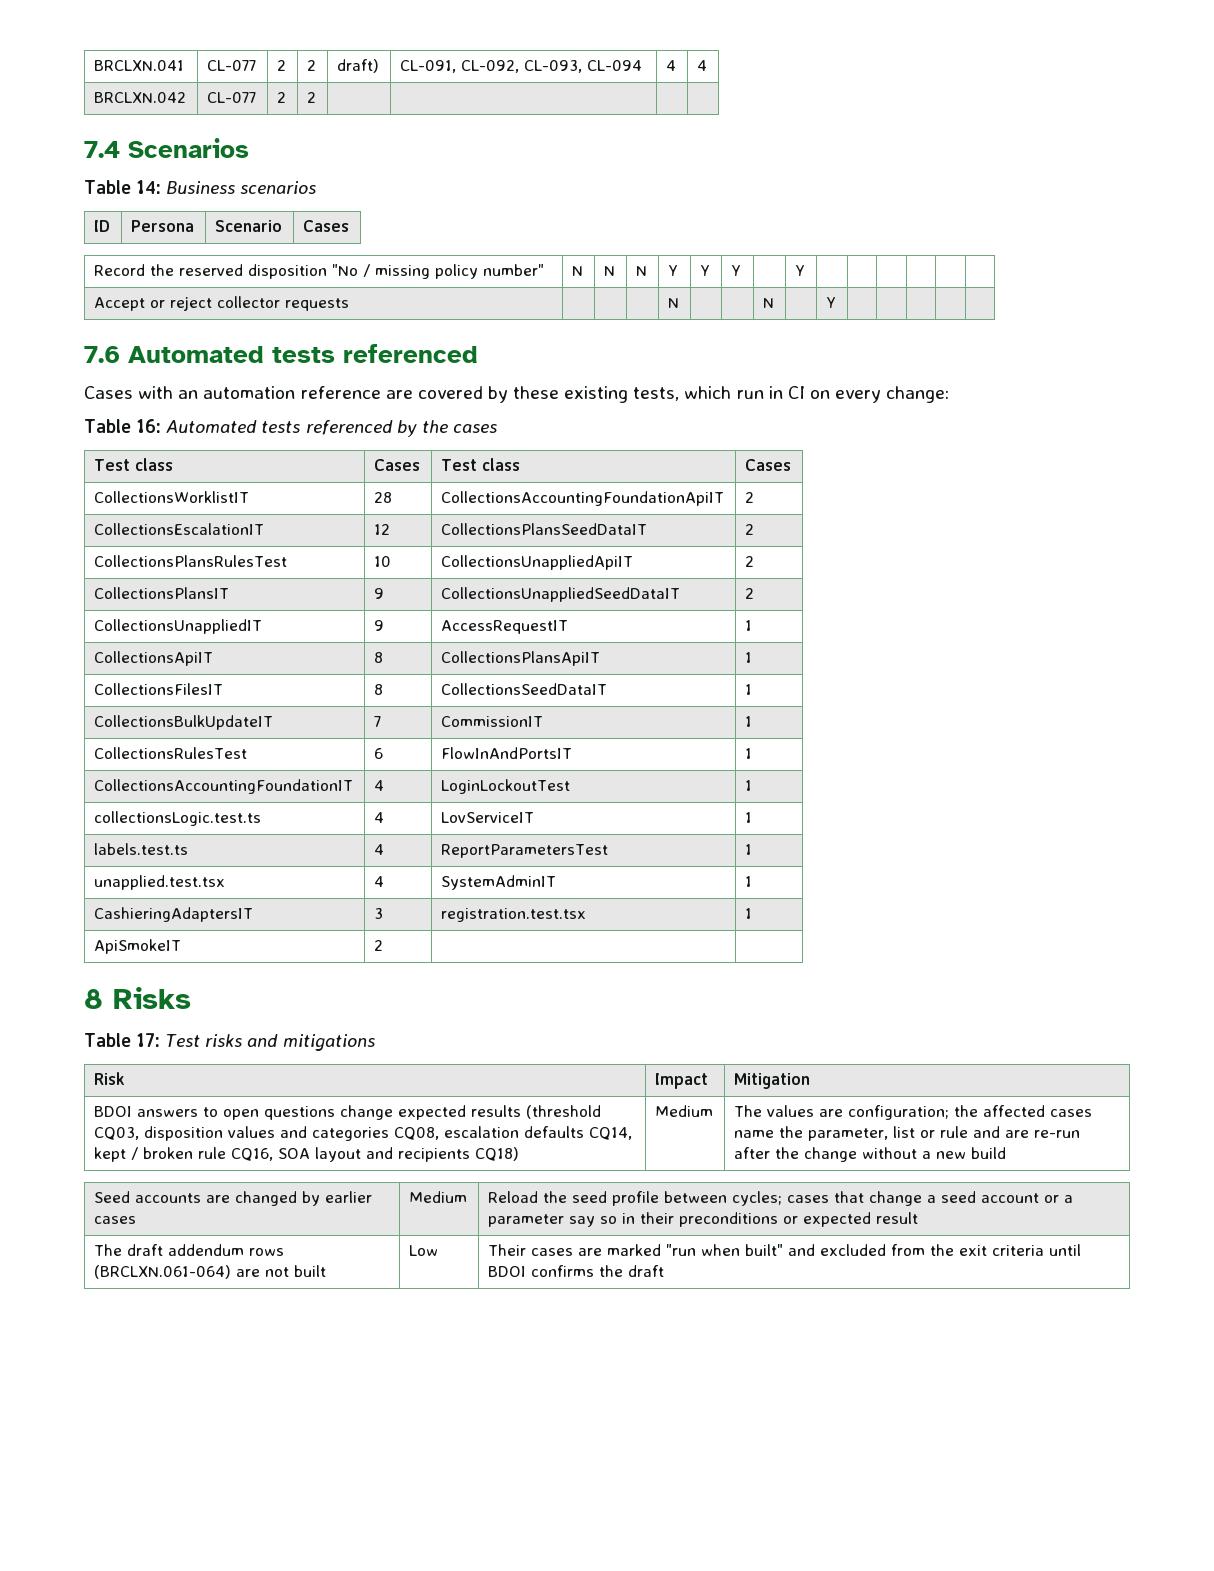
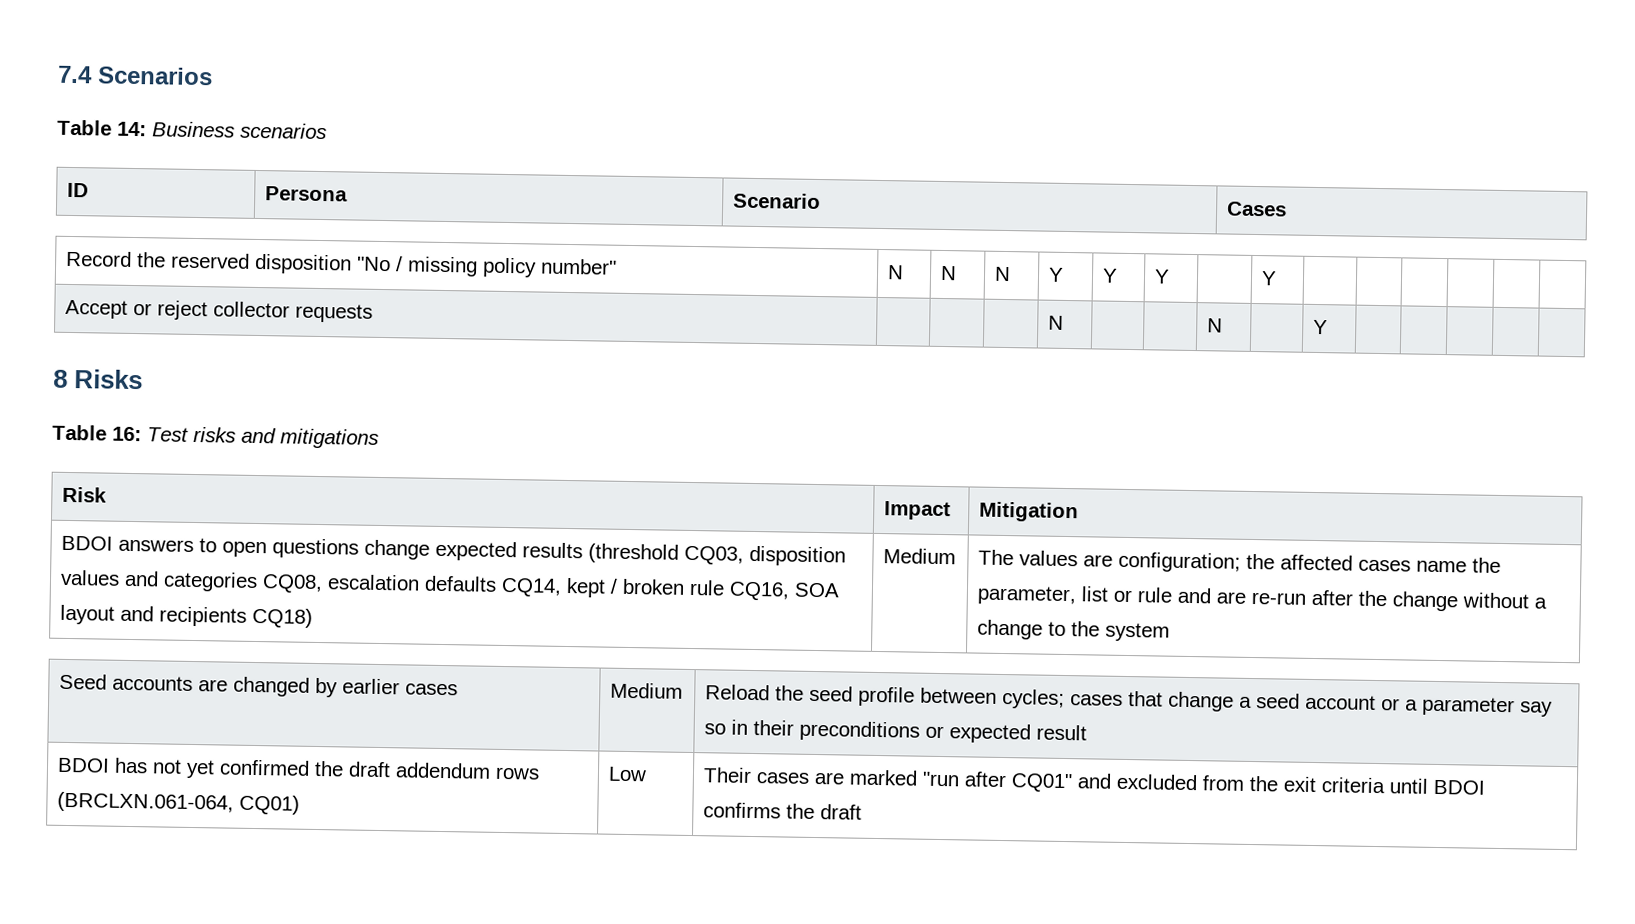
[94,60,185,71] [207,60,257,71] [277,60,287,71] [307,60,317,71] [337,59,380,73] [400,60,643,73] [666,60,677,71] [697,60,708,71] [94,92,187,103] [207,92,257,103] [277,92,287,103] [307,92,317,103] BRCLXN.041 | CL-077 | 2 | 2 | draft) | CL-091, CL-092, CL-093, CL-094 | 4 | 4 // BRCLXN.042 | CL-077 | 2 | 2 | | | | // -> (57, 74) none
[84,344,478,363] [84,386,950,403] [84,419,497,437] [94,458,174,471] [374,459,421,471] [441,458,521,471] [745,459,792,471] [94,491,250,503] [374,492,393,503] [441,491,725,506] [745,492,755,503] [94,523,265,535] [374,524,391,535] [441,523,648,535] [745,524,755,535] [94,555,288,567] [374,556,392,567] [441,555,634,570] [745,556,755,567] [94,587,230,599] [374,588,385,599] [441,587,681,602] [745,588,755,599] [94,619,263,634] [374,620,385,631] [441,620,569,634] [745,620,753,631] [94,651,214,666] [374,652,384,663] [441,651,601,666] [745,652,753,663] [94,683,224,695] [374,684,384,695] [441,683,608,695] [745,684,753,695] [94,715,274,730] [374,716,382,727] [441,716,544,727] [745,716,753,727] [94,747,248,759] [374,748,384,759] [441,747,573,759] [745,748,753,759] [94,779,354,794] [374,780,385,791] [441,779,571,794] [745,780,753,791] [94,811,262,826] [374,812,385,823] [441,812,535,823] [745,812,753,823] [94,843,189,855] [374,844,385,855] [441,844,609,858] [745,844,753,855] [94,875,226,890] [374,876,385,887] [441,875,557,890] [745,876,753,887] [94,907,254,922] [374,908,384,919] [441,908,587,922] [745,908,753,919] [94,939,182,954] [374,940,384,951] // 7.6 Automated tests referenced // Cases with an automation reference are covered by these existing tests, which run in CI on every change: // Table 16: Automated tests referenced by the cases // Test class | Cases | Test class | Cases // CollectionsWorklistIT | 28 | CollectionsAccountingFoundationApiIT | 2 // CollectionsEscalationIT | 12 | CollectionsPlansSeedDataIT | 2 // CollectionsPlansRulesTest | 10 | CollectionsUnappliedApiIT | 2 // CollectionsPlansIT | 9 | CollectionsUnappliedSeedDataIT | 2 // CollectionsUnappliedIT | 9 | AccessRequestIT | 1 // CollectionsApiIT | 8 | CollectionsPlansApiIT | 1 // CollectionsFilesIT | 8 | CollectionsSeedDataIT | 1 // CollectionsBulkUpdateIT | 7 | CommissionIT | 1 // CollectionsRulesTest | 6 | FlowInAndPortsIT | 1 // CollectionsAccountingFoundationIT | 4 | LoginLockoutTest | 1 // collectionsLogic.test.ts | 4 | LovServiceIT | 1 // labels.test.ts | 4 | ReportParametersTest | 1 // unapplied.test.tsx | 4 | SystemAdminIT | 1 // CashieringAdaptersIT | 3 | registration.test.tsx | 1 // ApiSmokeIT | 2 | | -> (1329, 327) none
[136,1033,161,1047] 17: -> [112,426,142,442] 16:
[936,1147,1007,1159] new build -> [977,619,1171,642] change to the system
[94,1244,285,1256] [94,1265,327,1279] The draft addendum rows (BRCLXN.061-064) are not built -> [57,757,541,780] [57,791,301,815] BDOI has not yet confirmed the draft addendum rows (BRCLXN.061-064, CQ01)
[701,1244,784,1256] when built" -> [964,771,1074,793] after CQ01"

